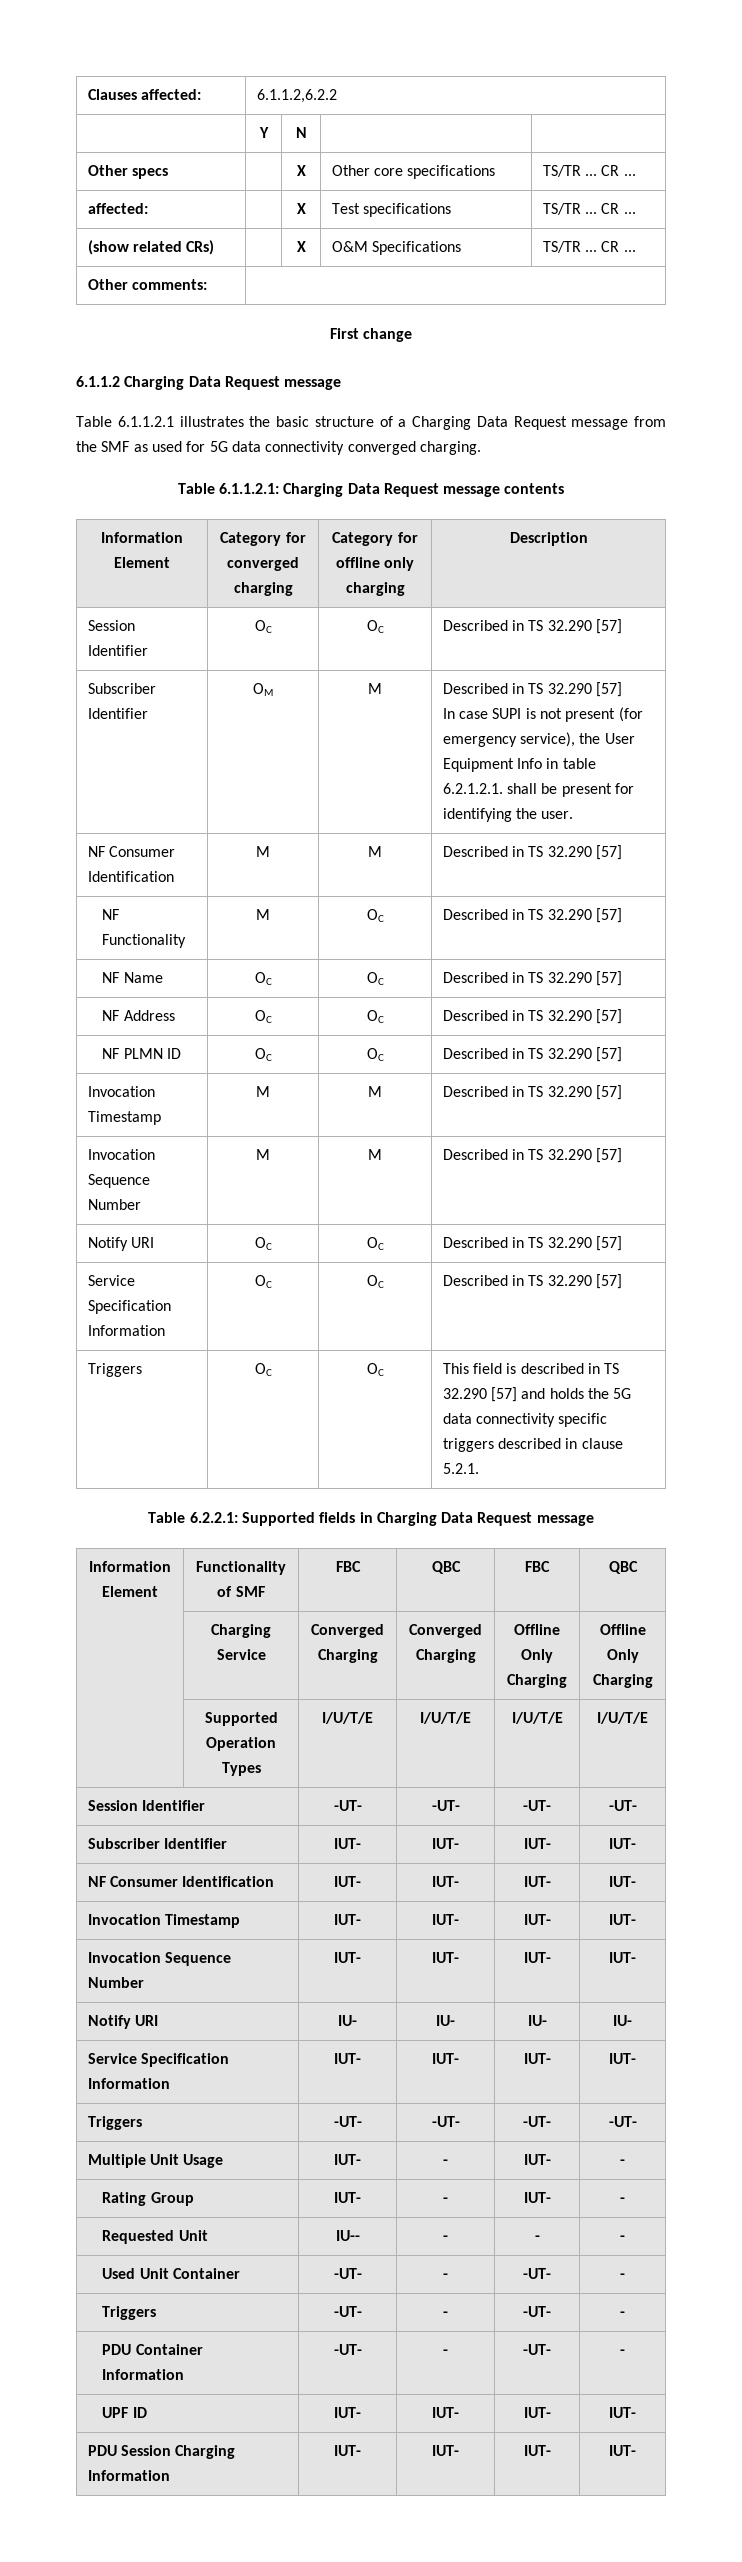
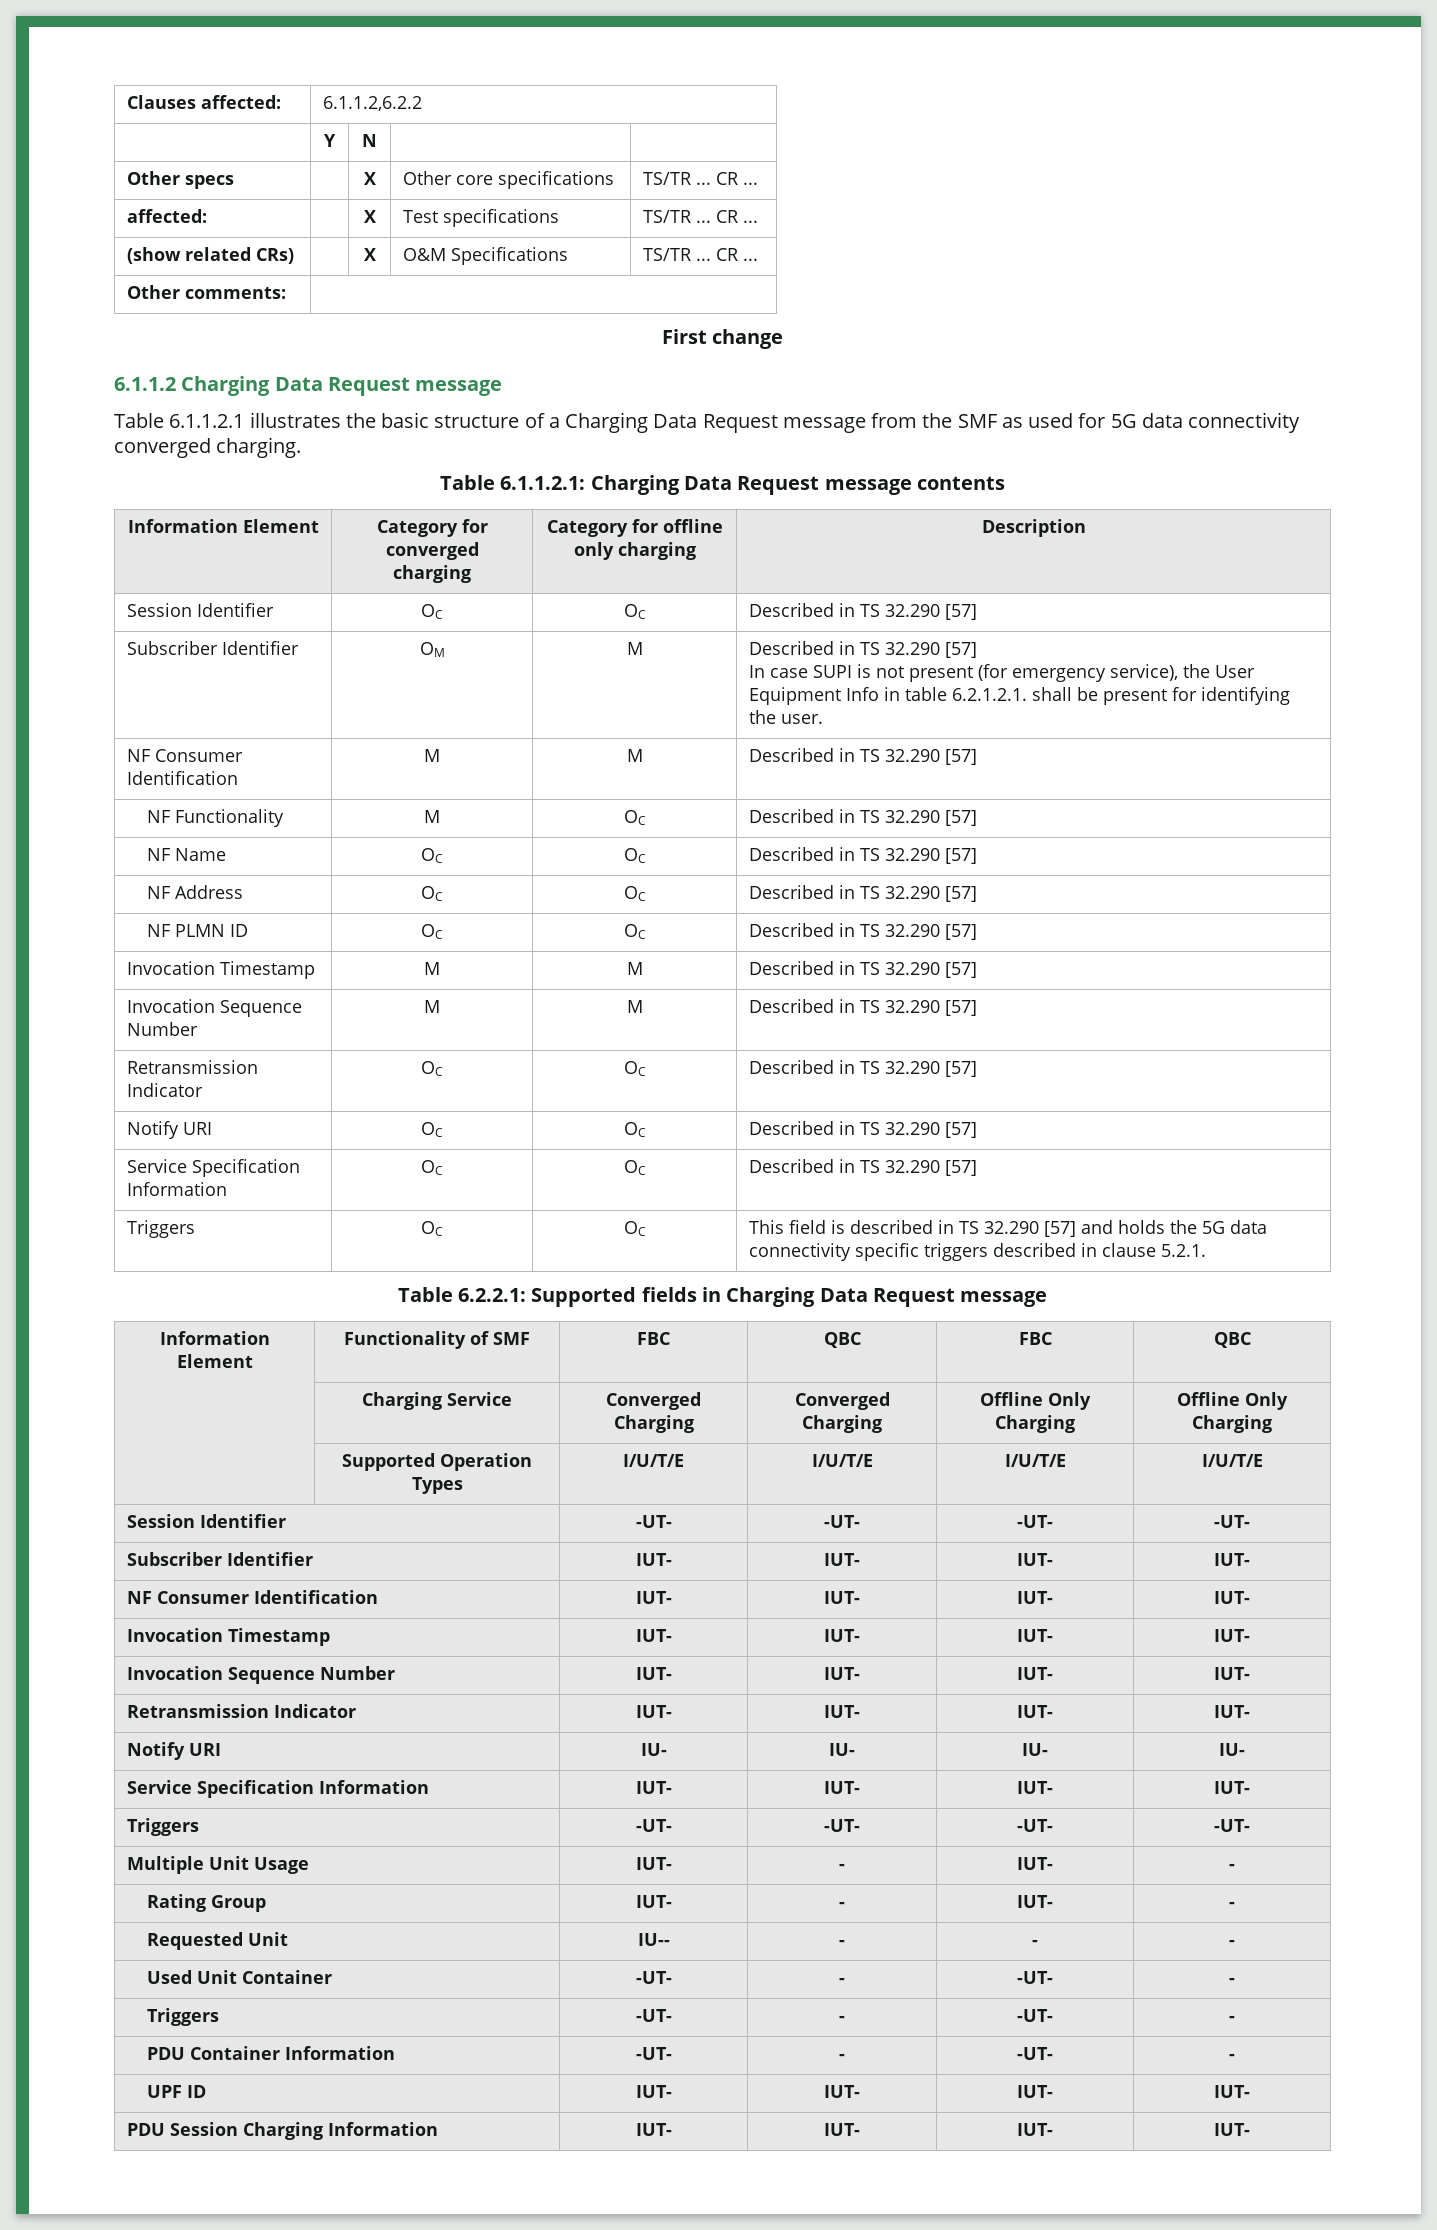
(623, 1155) none -> [127,1060,259,1074] [127,1083,204,1097] [421,1061,443,1076] [623,1061,646,1076] [749,1060,978,1077] // Retransmission Indicator | OC | OC | Described in TS 32.290 [57]
(636, 1957) none -> [127,1704,357,1718] [635,1705,672,1718] [824,1705,860,1718] [1017,1705,1053,1718] [1214,1705,1250,1718] // Retransmission Indicator | IUT- | IUT- | IUT- | IUT-

